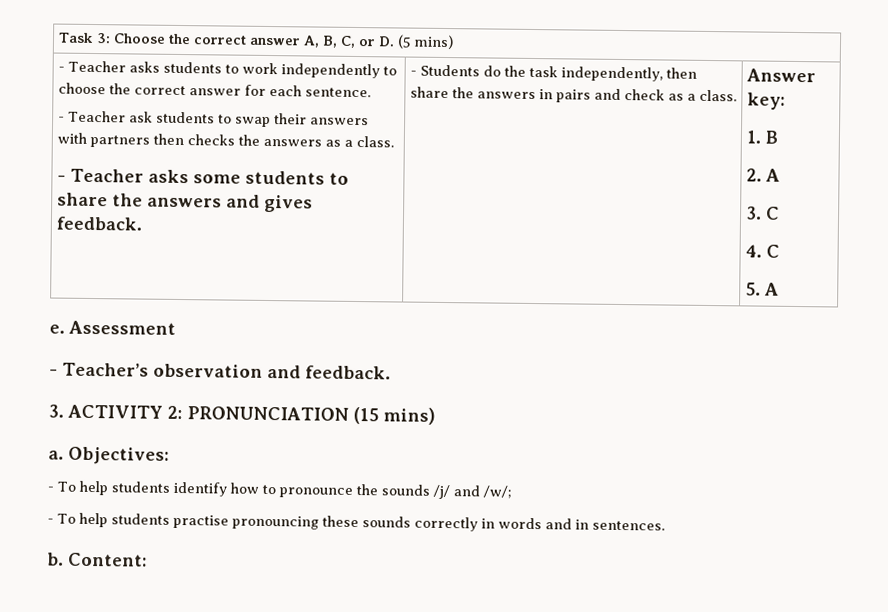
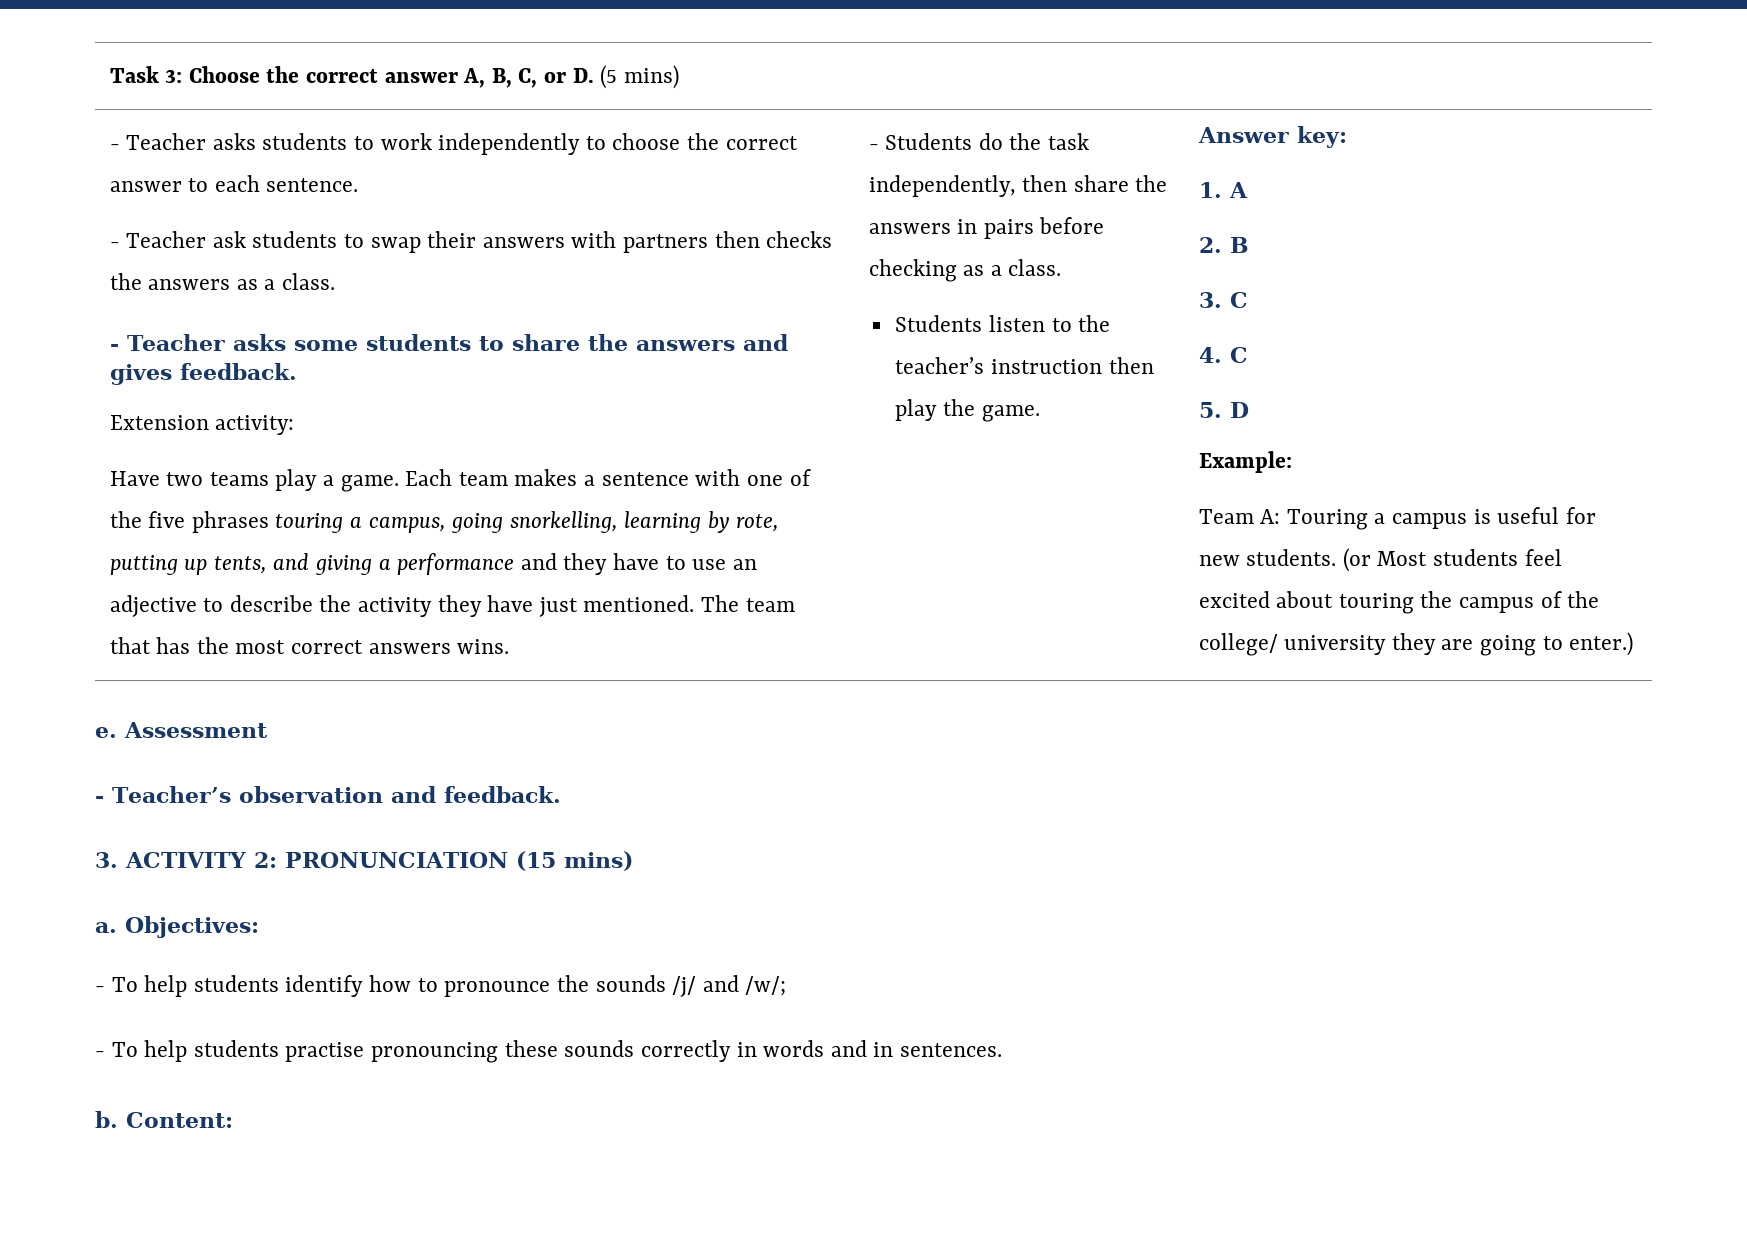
[243,84,266,96] for -> [188,178,209,192] to
(142, 223) none -> [109,415,295,435] [109,469,811,492] [109,511,779,533] [109,553,757,575] [109,595,795,617] [109,637,510,654] // Extension activity: // Have two teams play a game. Each team makes a sentence with one of the five phrases touring a campus, going snorkelling, learning by rote, putting up tents, and giving a performance and they have to use an adjective to describe the activity they have just mentioned. The team that has the most correct answers wins.
[593,88,737,102] and check as a class. -> [1039,217,1105,234] [868,259,1062,282] [895,315,1111,332] [895,357,1154,374] [895,399,1040,422] before checking as a class. // Students listen to the teacher’s instruction then play the game.
[764,130,779,144] B -> [1228,182,1248,198] A
[764,168,780,182] A -> [1229,237,1249,253] B
[763,282,779,296] A -> [1229,402,1249,418] [1198,451,1292,473] [1198,507,1596,530] [1198,548,1562,572] [1198,591,1600,614] [1198,632,1634,656] D // Example: // Team A: Touring a campus is useful for new students. (or Most students feel excited about touring the campus of the college/ university they are going to enter.)

